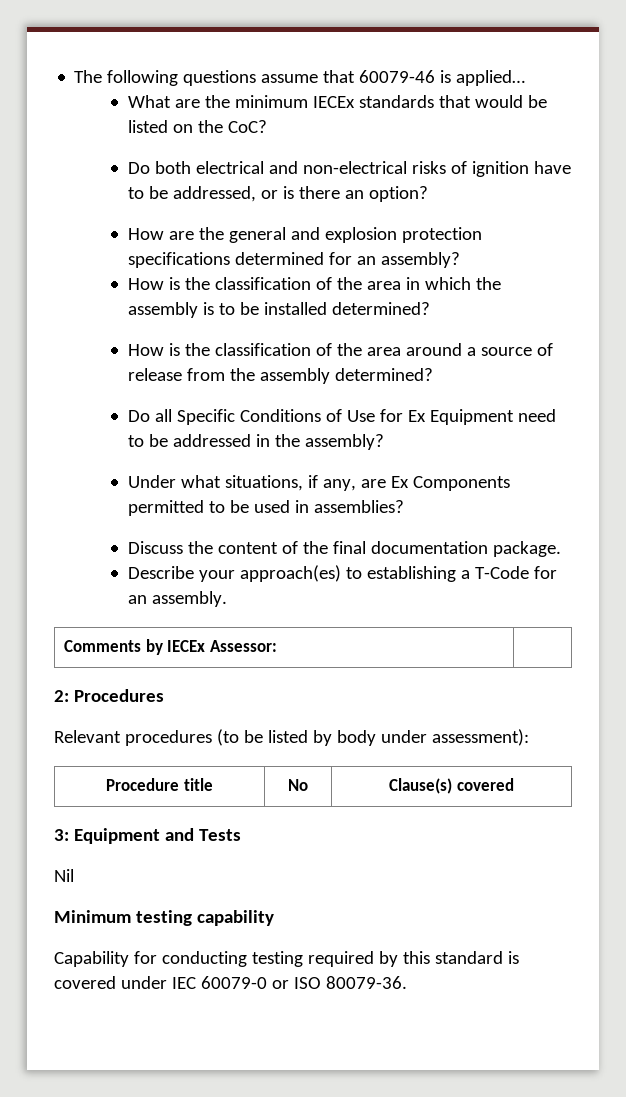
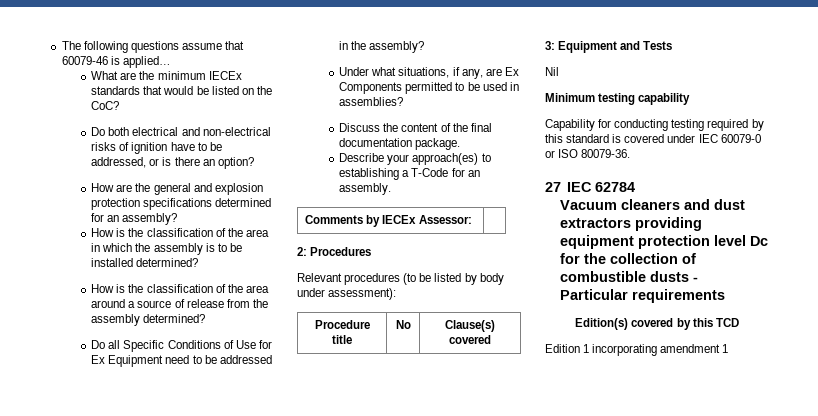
(407, 982) none -> [545,182,635,192] [559,199,745,210] [559,217,702,231] [559,235,768,249] [559,253,696,264] [559,271,698,282] [559,289,725,303] [575,318,739,330] [545,344,729,356] // 27 IEC 62784 // Vacuum cleaners and dust extractors providing equipment protection level Dc for the collection of combustible dusts - Particular requirements // Edition(s) covered by this TCD // Edition 1 incorporating amendment 1

